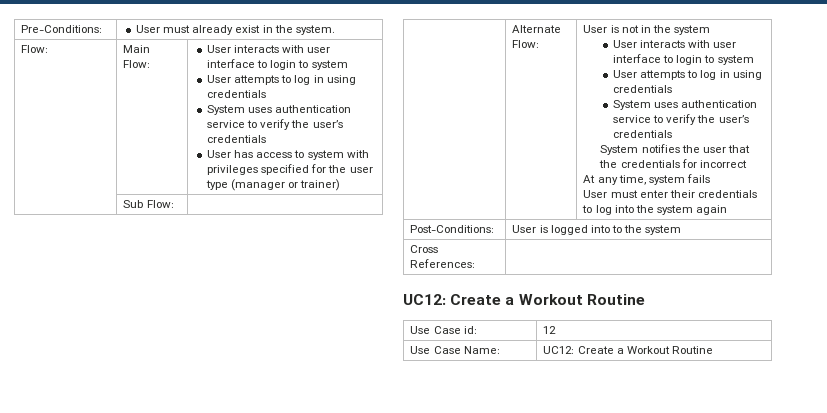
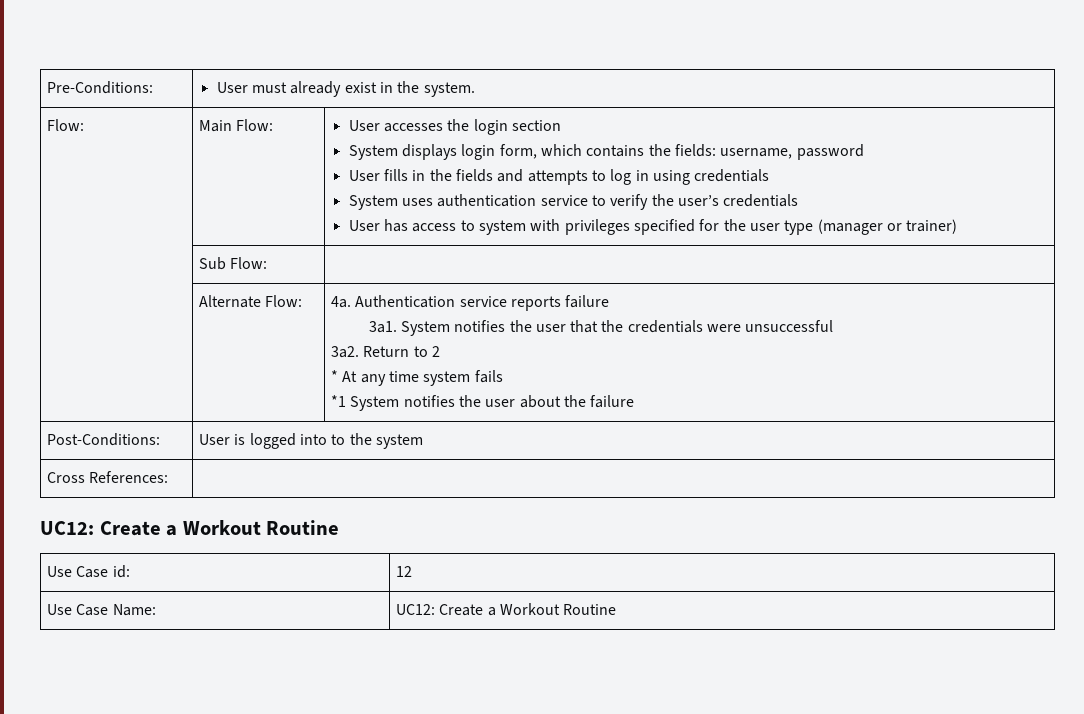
[234,45,331,53] [207,59,348,70] [207,75,232,83] interacts with user interface to login to system // User -> [383,119,561,135] [348,144,864,160] [348,169,524,182] accesses the login section // System displays login form, which contains the fields: username, password // User fills in the fields and
[583,25,711,35] [613,40,737,48] [613,54,754,65] [613,70,762,80] [613,85,673,93] [613,100,758,110] [613,114,749,125] [613,130,673,138] User is not in the system // User interacts with user interface to login to system // User attempts to log in using credentials // System uses authentication service to verify the user’s credentials // -> [331,295,610,311] [368,321,397,333] 4a. Authentication service reports failure // 3a1.
[681,159,747,168] for incorrect // -> [707,320,834,332] [331,346,441,358] [331,370,339,382] were unsuccessful // 3a2. Return to 2 // *
[618,175,646,185] time, -> [389,371,420,382] time
[583,190,757,198] [582,205,728,215] User must enter their credentials to log into the system again -> [331,395,635,411] *1 System notifies the user about the failure

